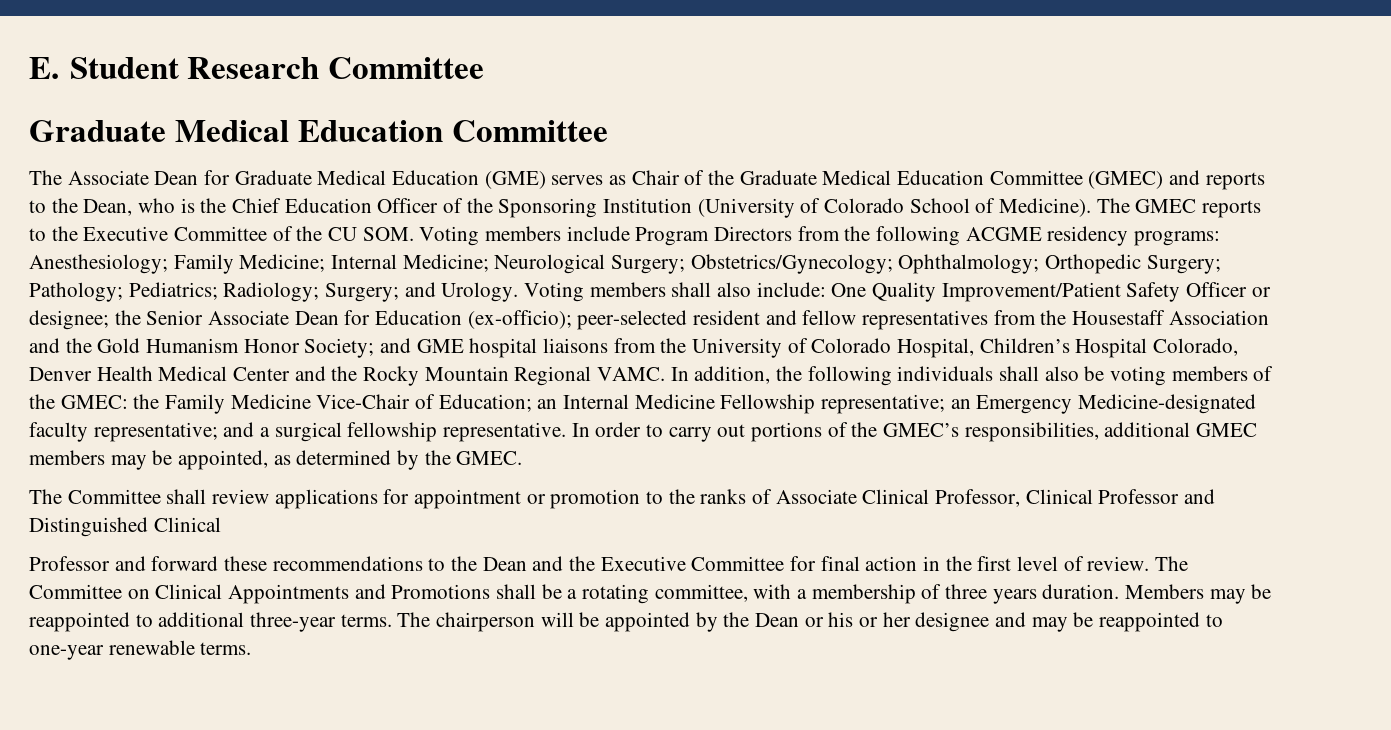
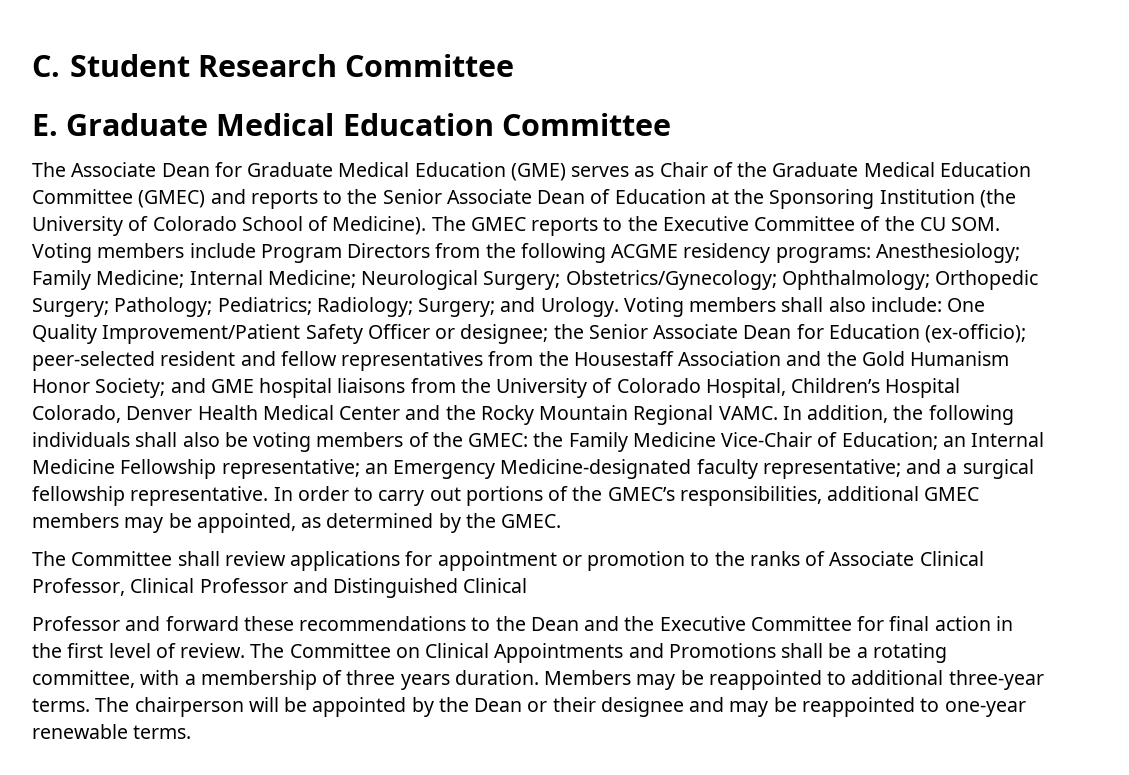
[29,57,59,79] E. -> [32,55,60,77] C.
(485, 68) none -> [32,114,58,136] E.
[83,198,464,216] Dean, who is the Chief Education Officer of -> [382,189,729,204] Senior Associate Dean of Education at
[697,198,795,218] (University -> [979,189,1016,208] [32,216,123,236] (the University
[828,612,911,627] his or her -> [552,697,596,712] their

